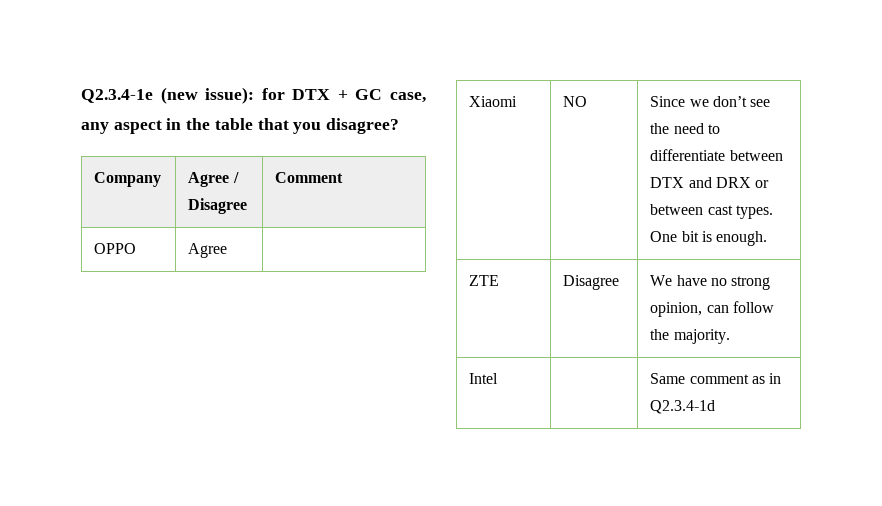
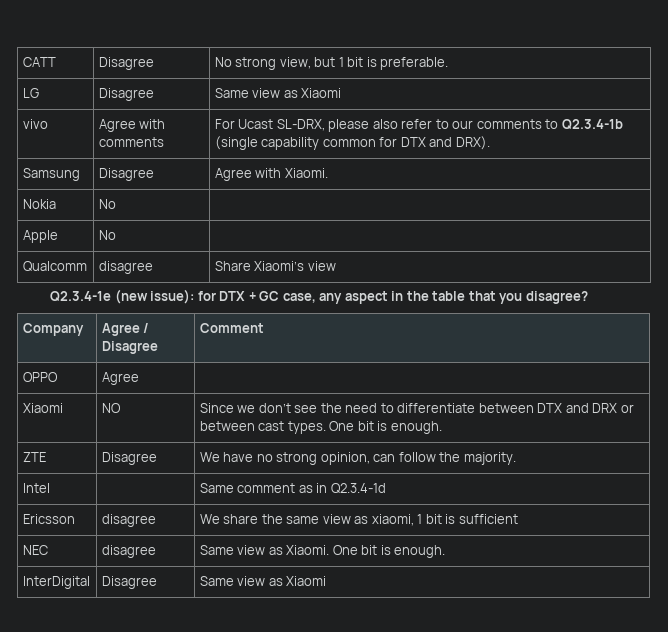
(81, 96) none -> [22,57,56,67] [98,57,154,70] [214,57,449,70] [22,88,39,98] [98,88,154,101] [214,88,342,98] [22,119,48,129] [98,119,166,132] [98,137,164,147] [214,119,623,132] [214,136,490,150] [22,168,80,181] [98,168,154,181] [214,168,328,181] [22,199,56,209] [98,199,116,209] [22,230,58,243] [98,230,116,240] [22,261,87,272] [98,261,153,274] [214,261,336,271] CATT | Disagree | No strong view, but 1 bit is preferable. // LG | Disagree | Same view as Xiaomi // vivo | Agree with comments | For Ucast SL-DRX, please also refer to our comments to Q2.3.4-1b (single capability common for DTX and DRX). // Samsung | Disagree | Agree with Xiaomi. // Nokia | No | // Apple | No | // Qualcomm | disagree | Share Xiaomi’s view //
(716, 407) none -> [22,514,75,524] [101,514,156,527] [199,514,518,526] [22,545,48,555] [101,545,156,558] [199,545,446,558] [22,576,90,589] [101,576,157,589] [199,576,327,586] // Ericsson | disagree | We share the same view as xiaomi, 1 bit is sufficient // NEC | disagree | Same view as Xiaomi. One bit is enough. // InterDigital | Disagree | Same view as Xiaomi

